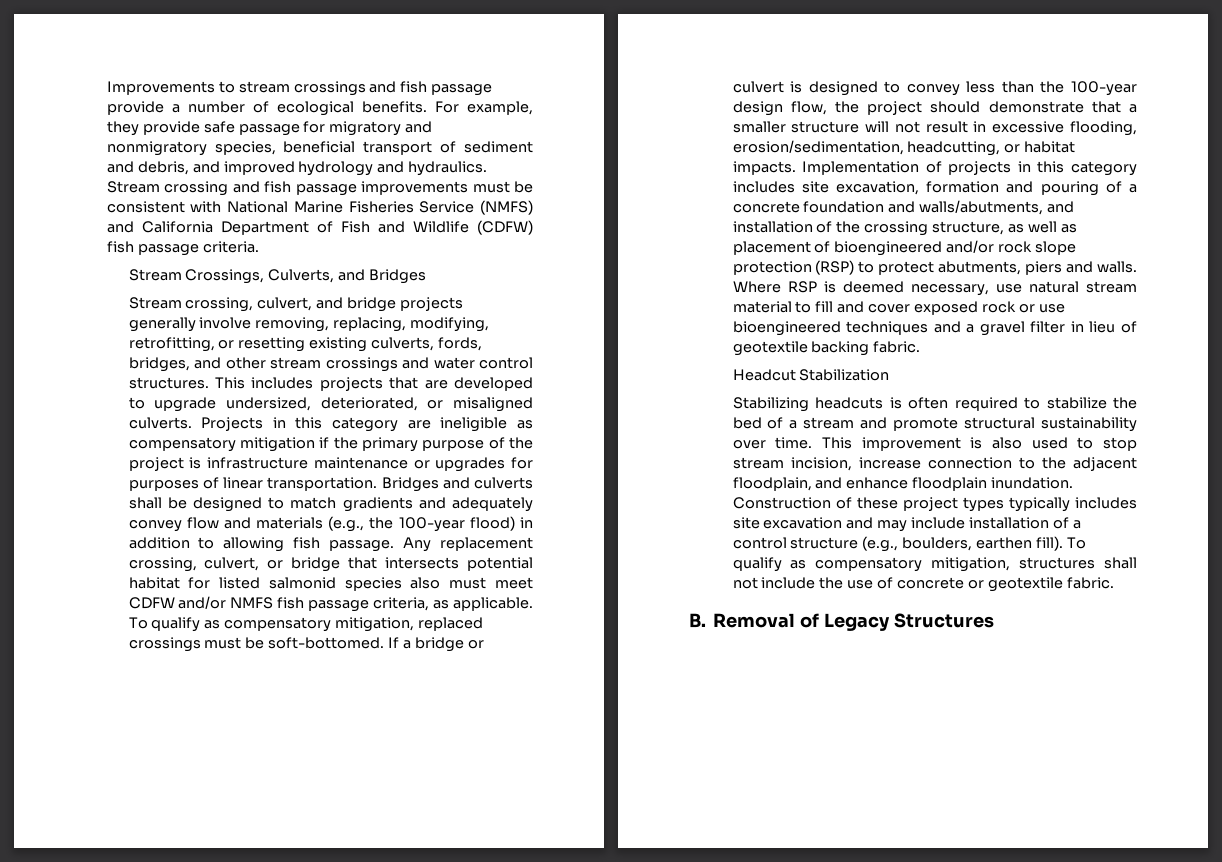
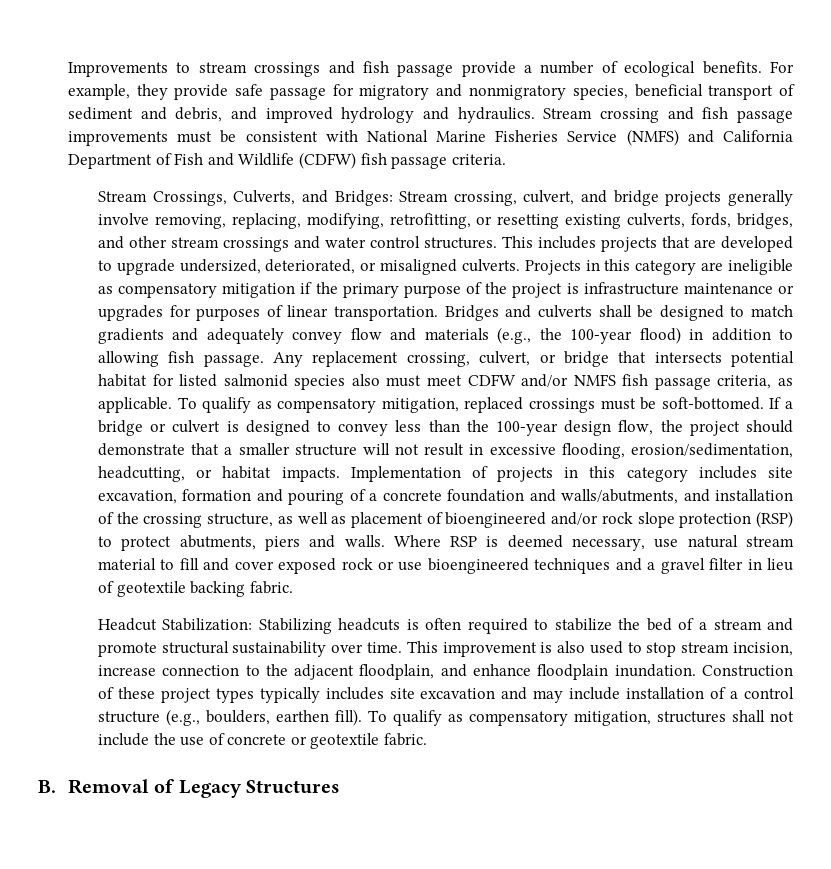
[369,269,427,284] Bridges // -> [334,190,393,206] Bridges:
[799,369,890,381] Stabilization // -> [162,618,253,631] Stabilization:

